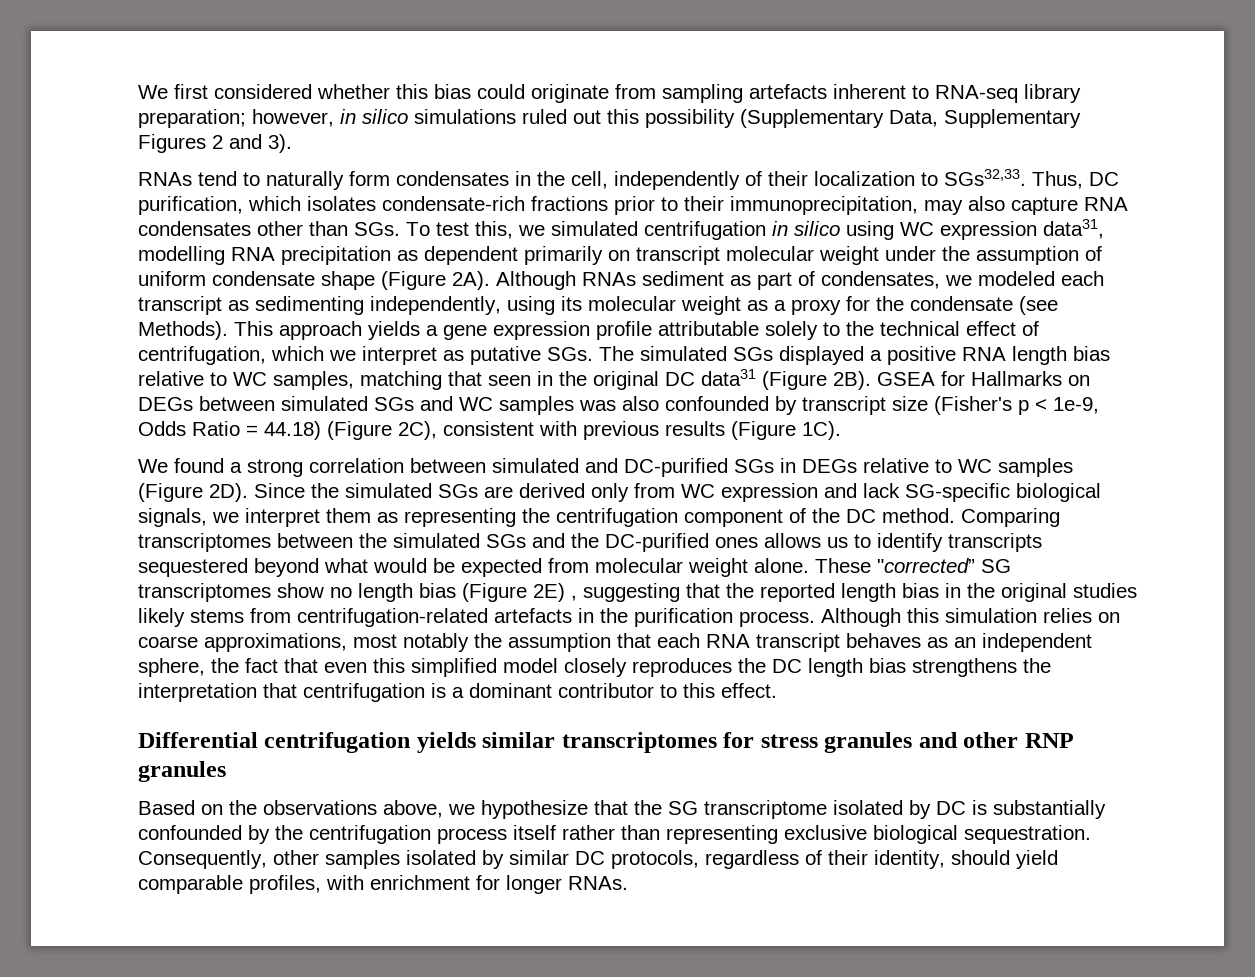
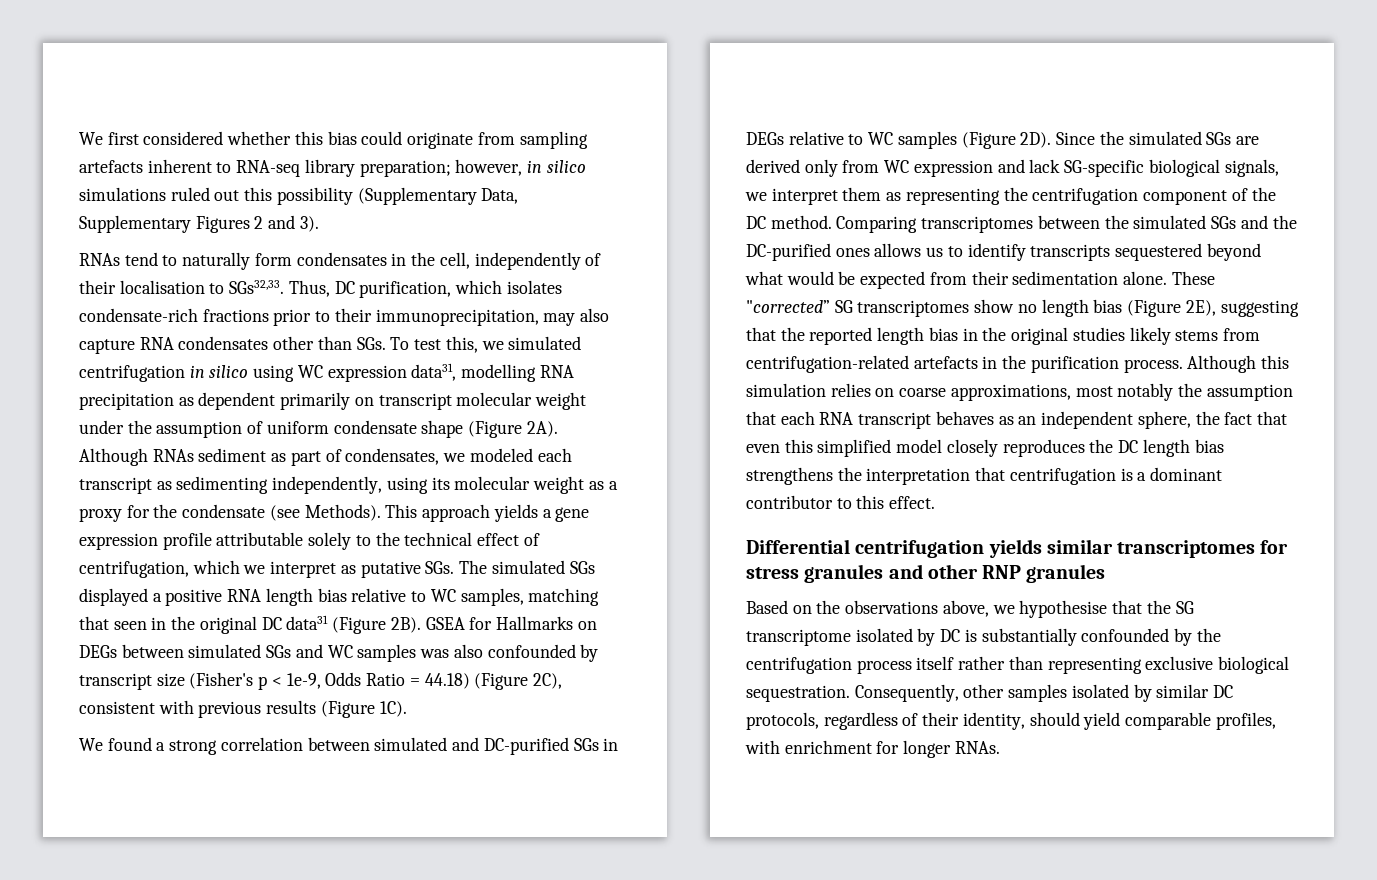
[814,171,915,186] localization -> [119,280,205,294] localisation
[595,558,748,577] molecular weight -> [971,271,1119,285] their sedimentation
[533,583,577,602] 2E) , -> [1185,300,1216,316] 2E),
[481,800,588,819] hypothesize -> [1019,600,1108,618] hypothesise

